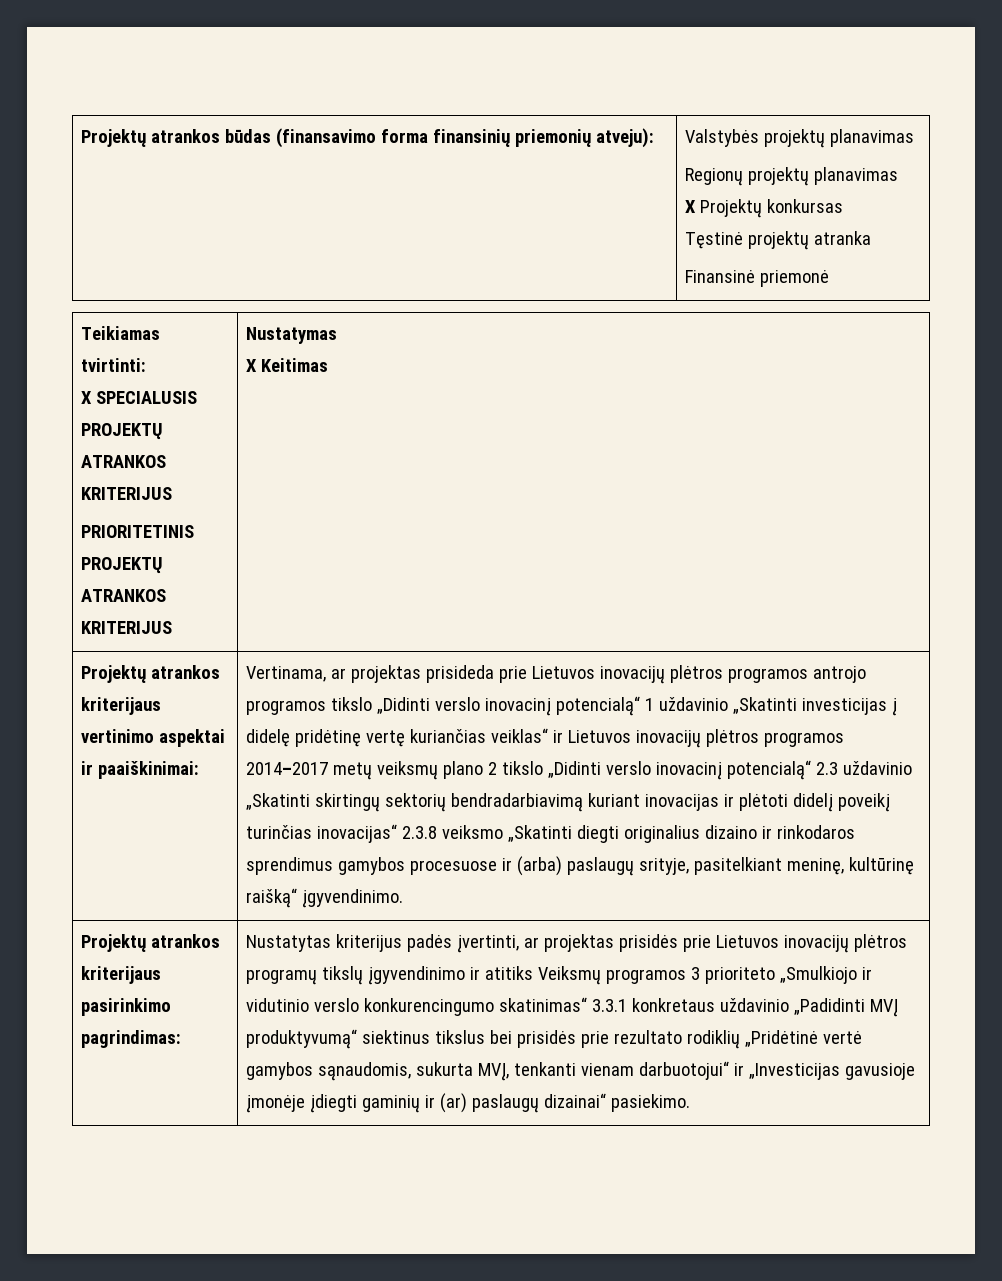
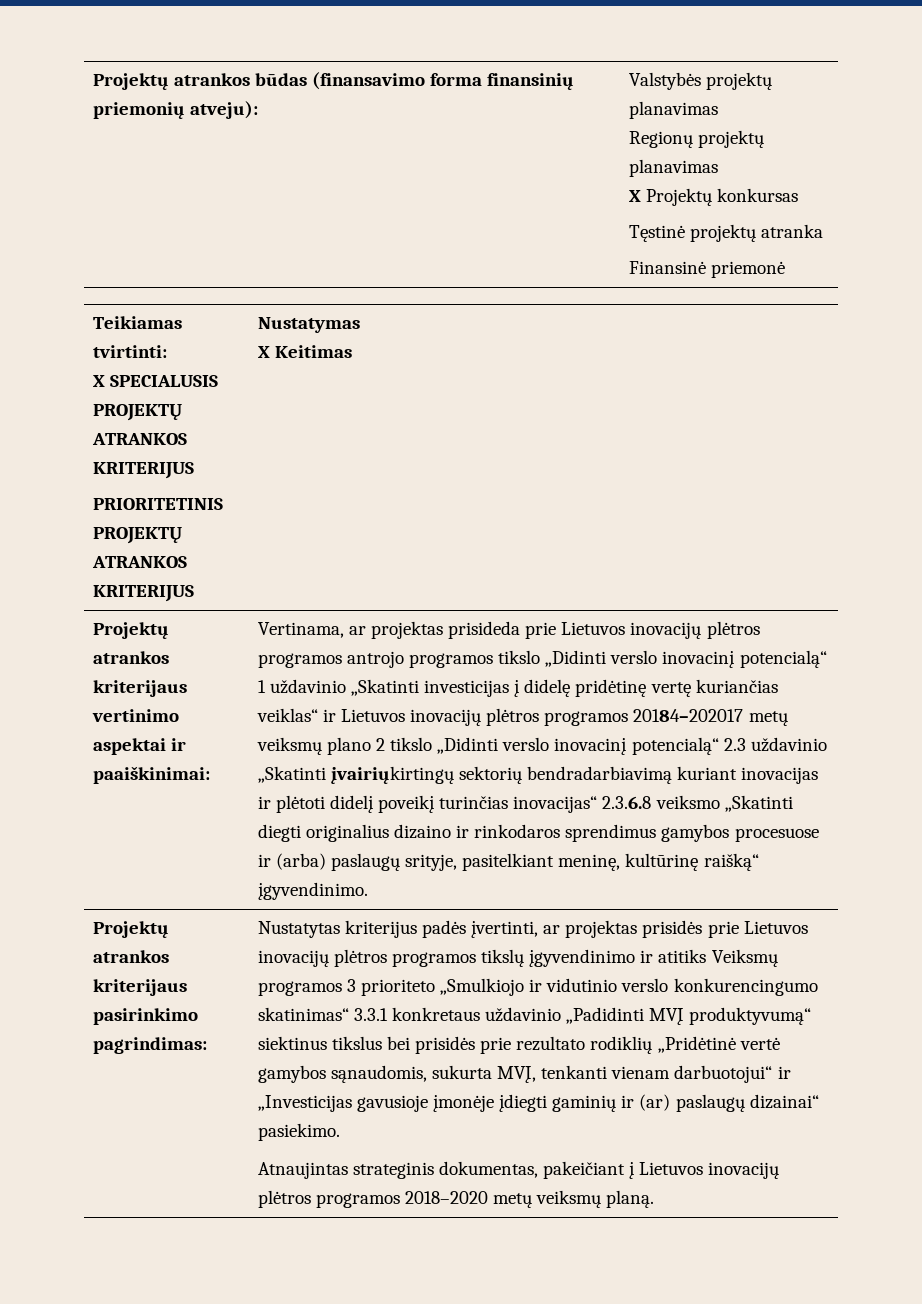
[246,762,329,775] 2014–2017 -> [633,709,744,722] 20184–202017
[315,793,381,812] skirtingų -> [330,766,454,784] įvairiųkirtingų
[402,826,438,839] 2.3.8 -> [602,796,652,809] 2.3.6.8
[246,969,318,985] programų -> [391,952,476,967] programos
(691, 1103) none -> [257,1161,780,1179] [257,1190,655,1208] // Atnaujintas strateginis dokumentas, pakeičiant į Lietuvos inovacijų plėtros programos 2018–2020 metų veiksmų planą.

